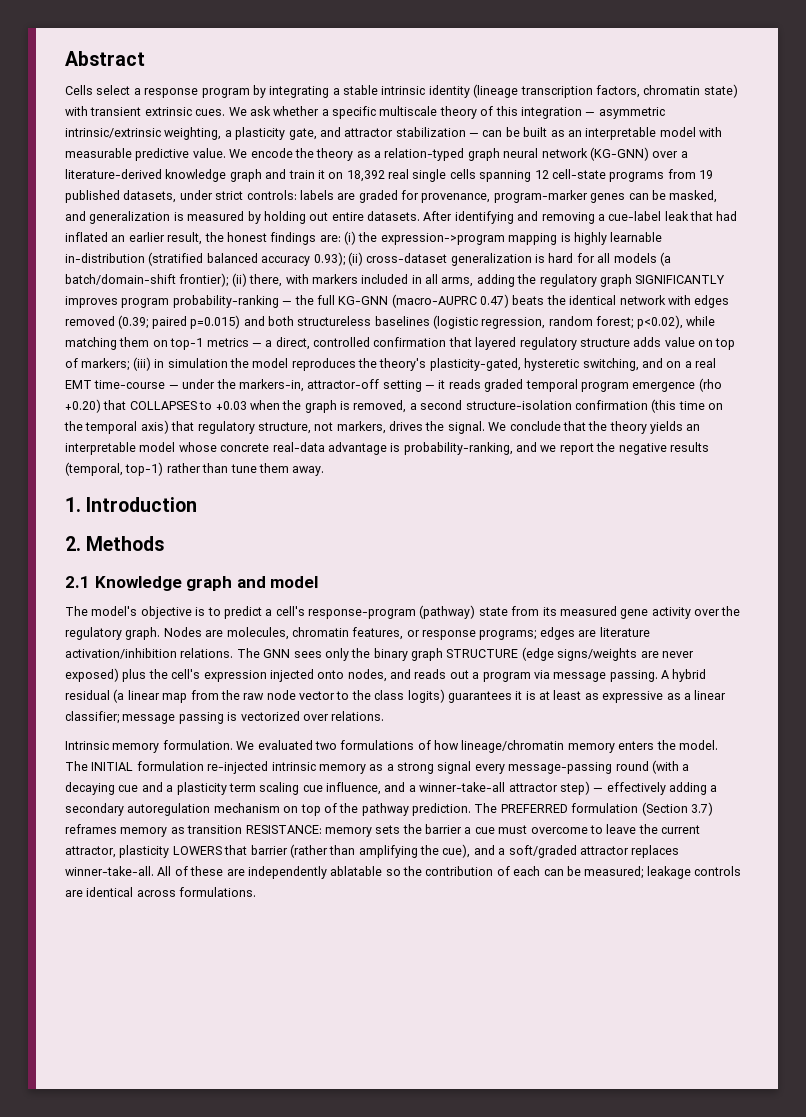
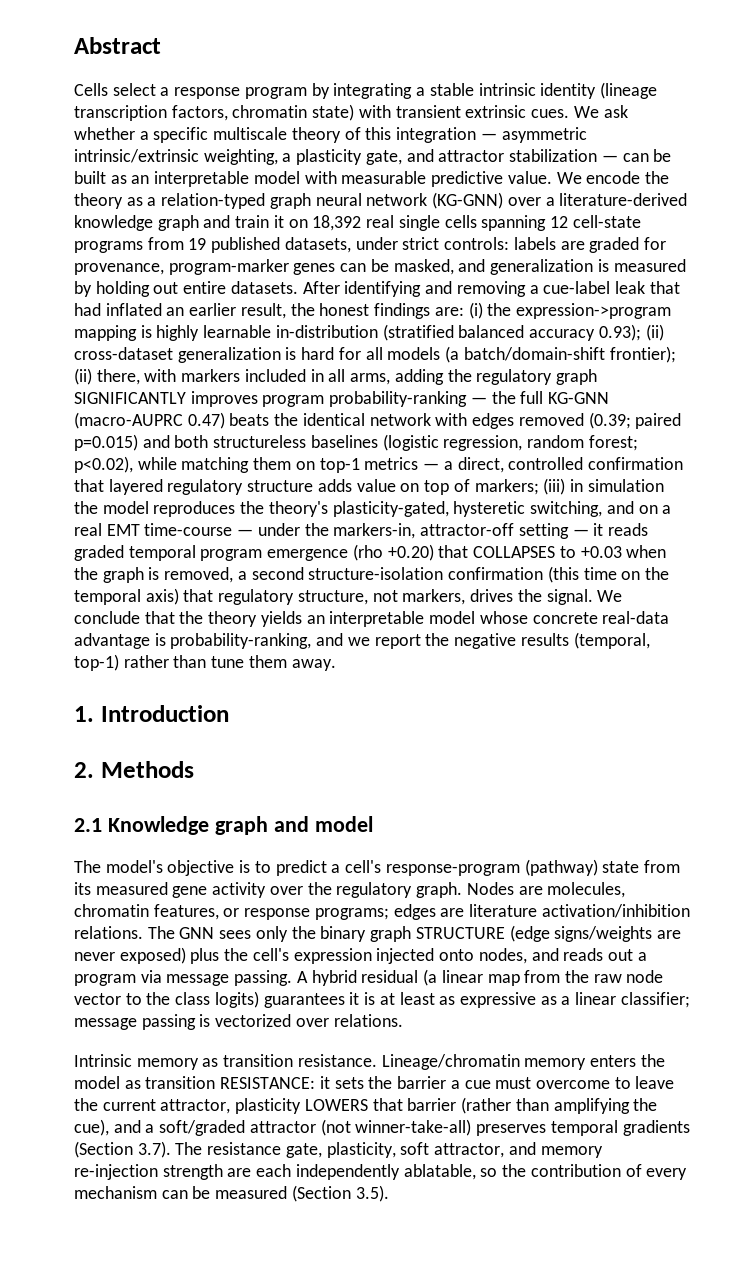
[162,740,718,753] [65,760,690,774] [65,781,718,795] [65,802,713,816] [65,824,168,837] formulation. We evaluated two formulations of how lineage/chromatin memory enters the model. The INITIAL formulation re-injected intrinsic memory as a strong signal every message-passing round (with a decaying cue and a plasticity term scaling cue influence, and a winner-take-all attractor step) — effectively adding a secondary autoregulation mechanism on top of the pathway prediction. The PREFERRED formulation (Section 3.7) reframes memory -> [202,1054,665,1070] [74,1076,120,1089] as transition resistance. Lineage/chromatin memory enters the model
[324,827,372,837] memory -> [319,1076,330,1089] it
[631,845,680,858] [65,866,741,879] [65,887,257,897] replaces winner-take-all. All of these are independently ablatable so the contribution of each can be measured; leakage controls are identical across formulations. -> [320,1119,690,1136] [74,1141,603,1158] [74,1164,688,1180] [74,1185,389,1202] (not winner-take-all) preserves temporal gradients (Section 3.7). The resistance gate, plasticity, soft attractor, and memory re-injection strength are each independently ablatable, so the contribution of every mechanism can be measured (Section 3.5).

